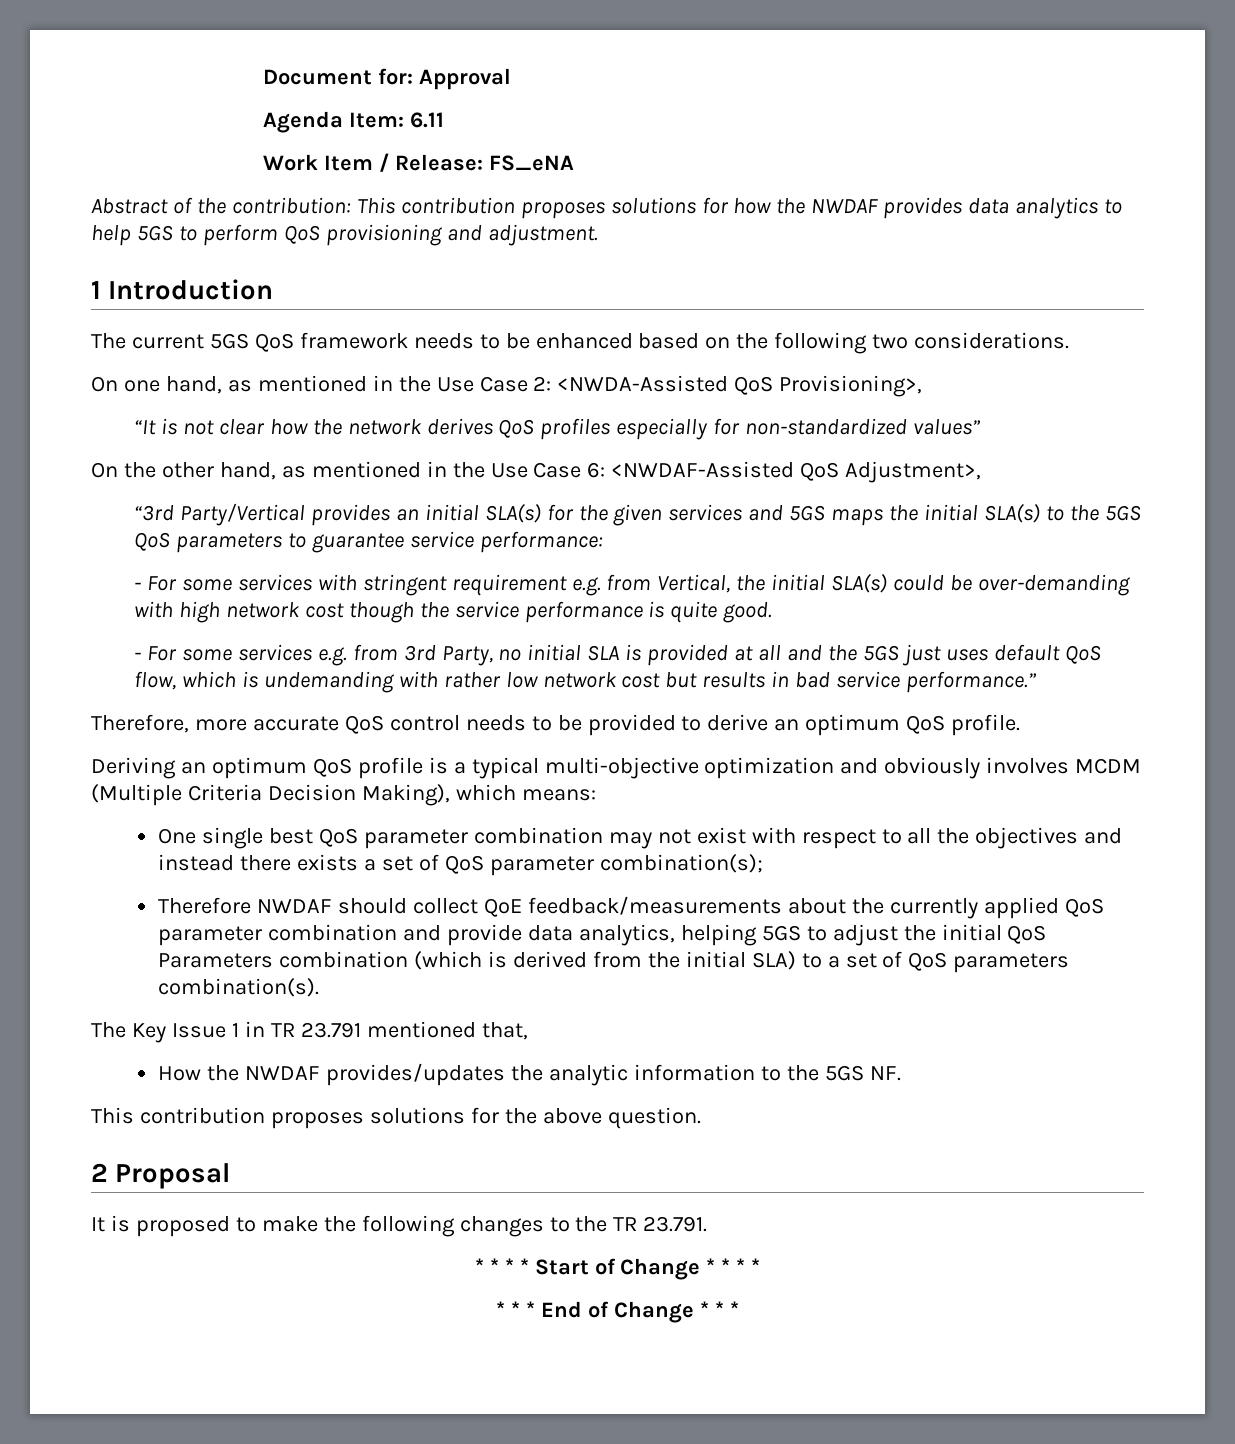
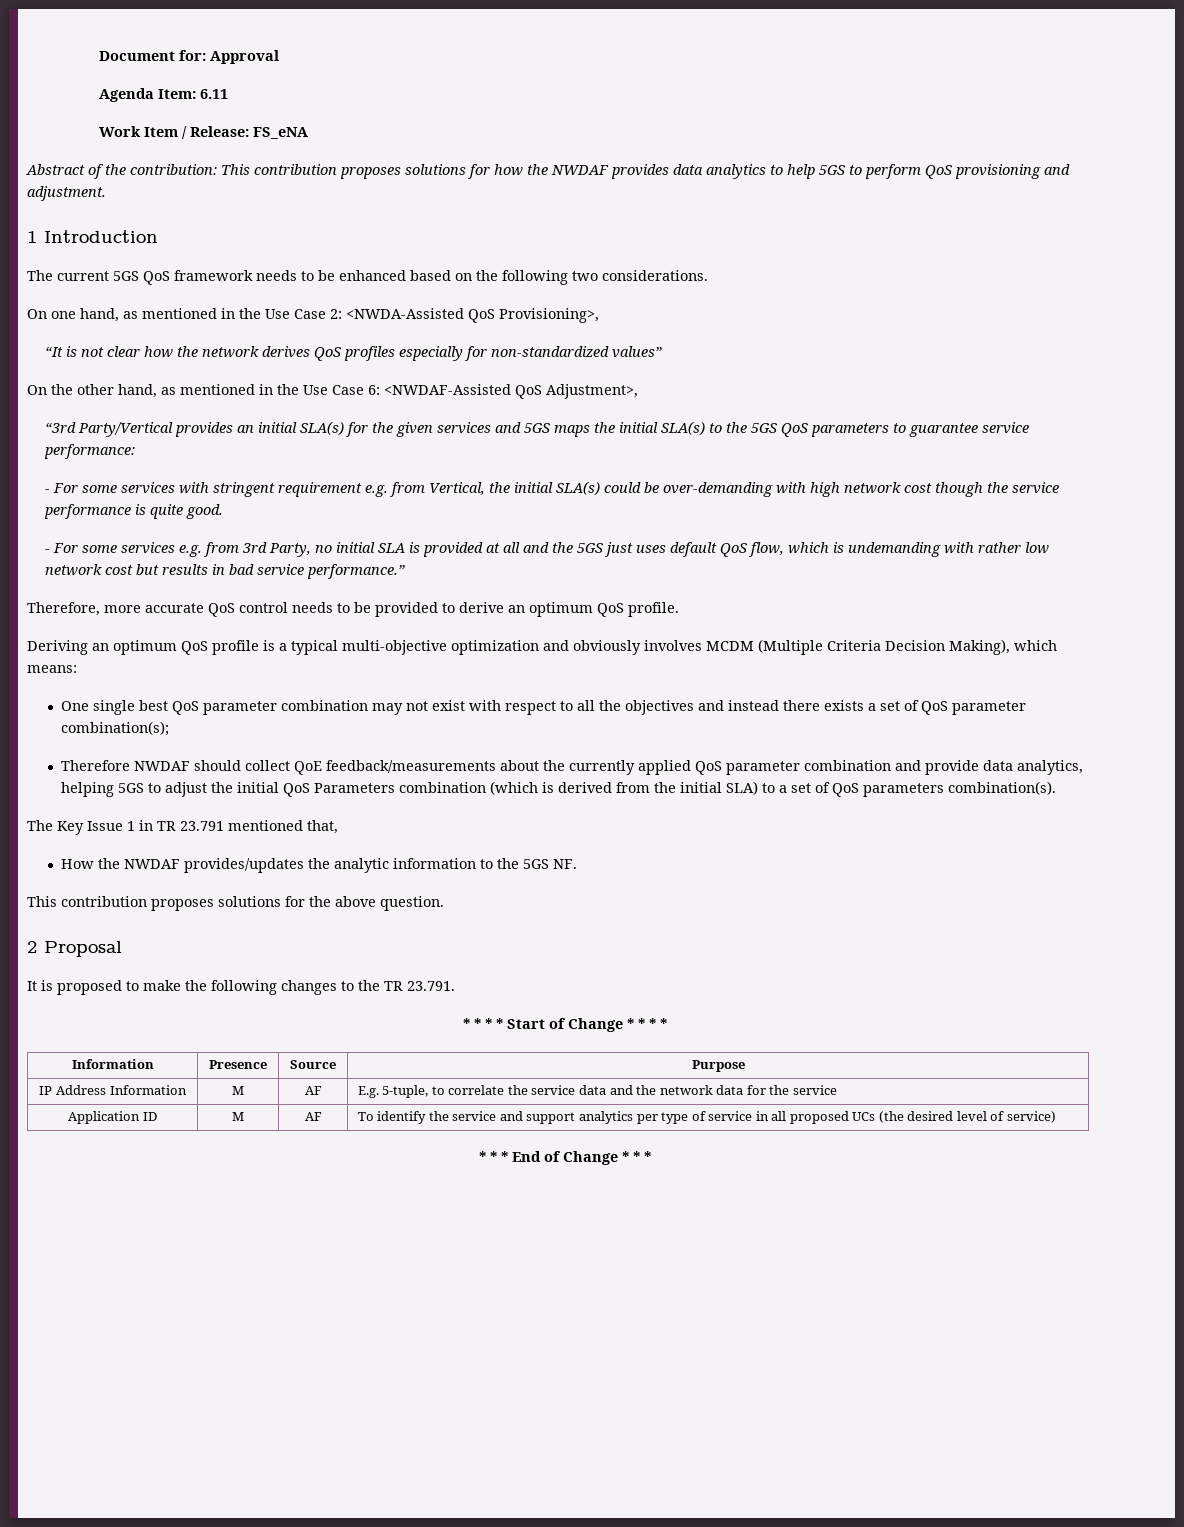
(761, 1266) none -> [71,1059,154,1069] [209,1060,267,1069] [290,1060,336,1069] [691,1060,745,1072] [39,1085,187,1095] [232,1086,244,1095] [304,1086,322,1095] [357,1085,837,1098] [68,1111,157,1124] [232,1112,244,1121] [304,1112,322,1121] [357,1111,1056,1124] // Information | Presence | Source | Purpose // IP Address Information | M | AF | E.g. 5-tuple, to correlate the service data and the network data for the service // Application ID | M | AF | To identify the service and support analytics per type of service in all proposed UCs (the desired level of service)

